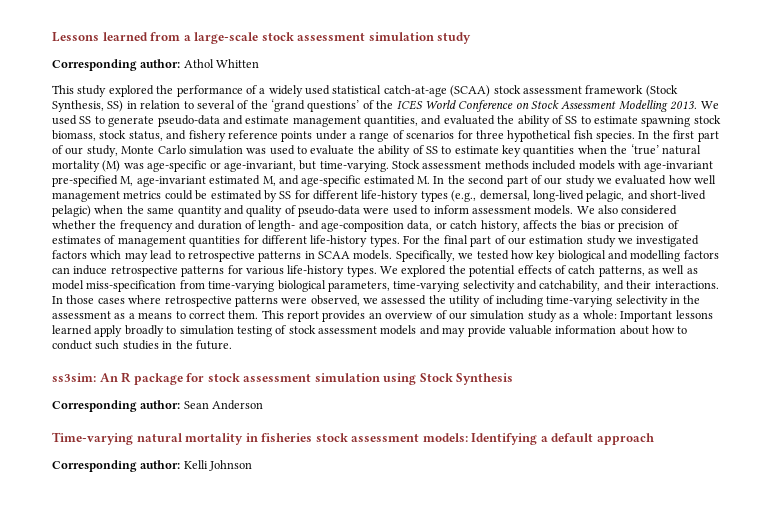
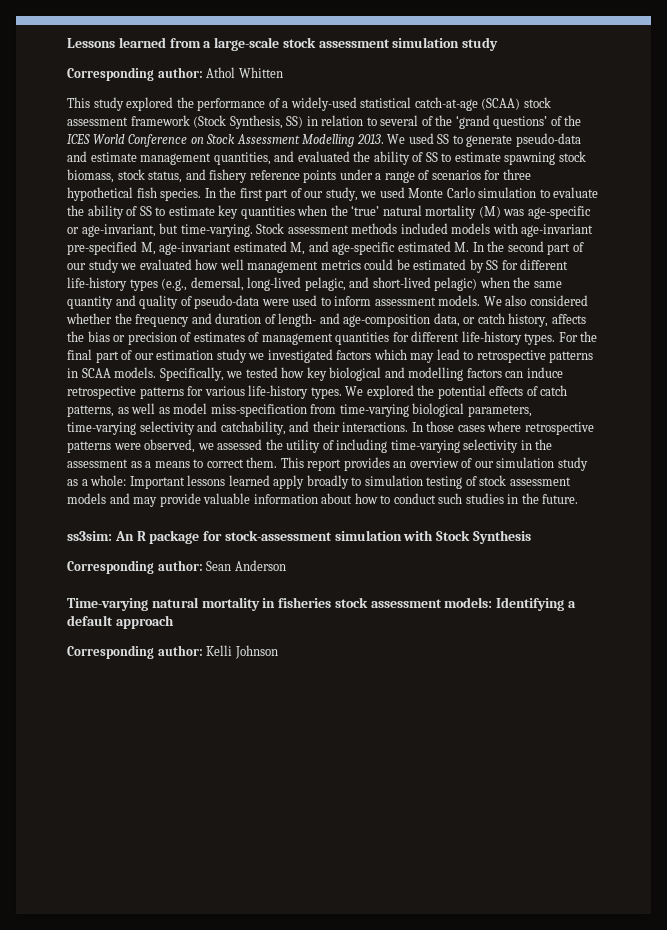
[268,85,330,97] widely used -> [290,97,357,111] widely-used
(118, 151) none -> [360,187,405,198] we used
[246,145,295,155] was used -> (537, 192) none
[207,373,417,385] stock assessment simulation using -> [224,530,434,541] stock-assessment simulation with

